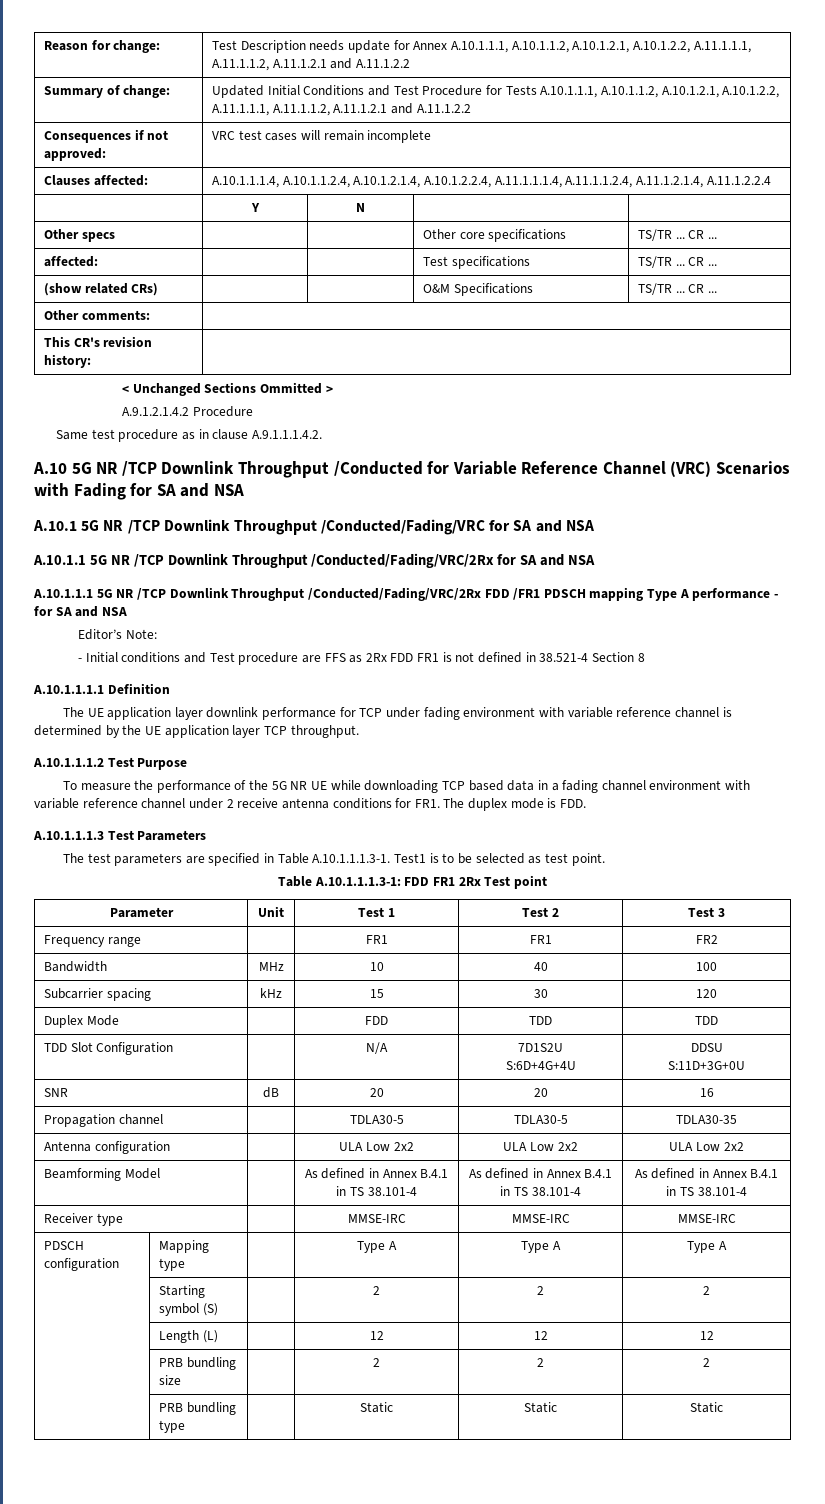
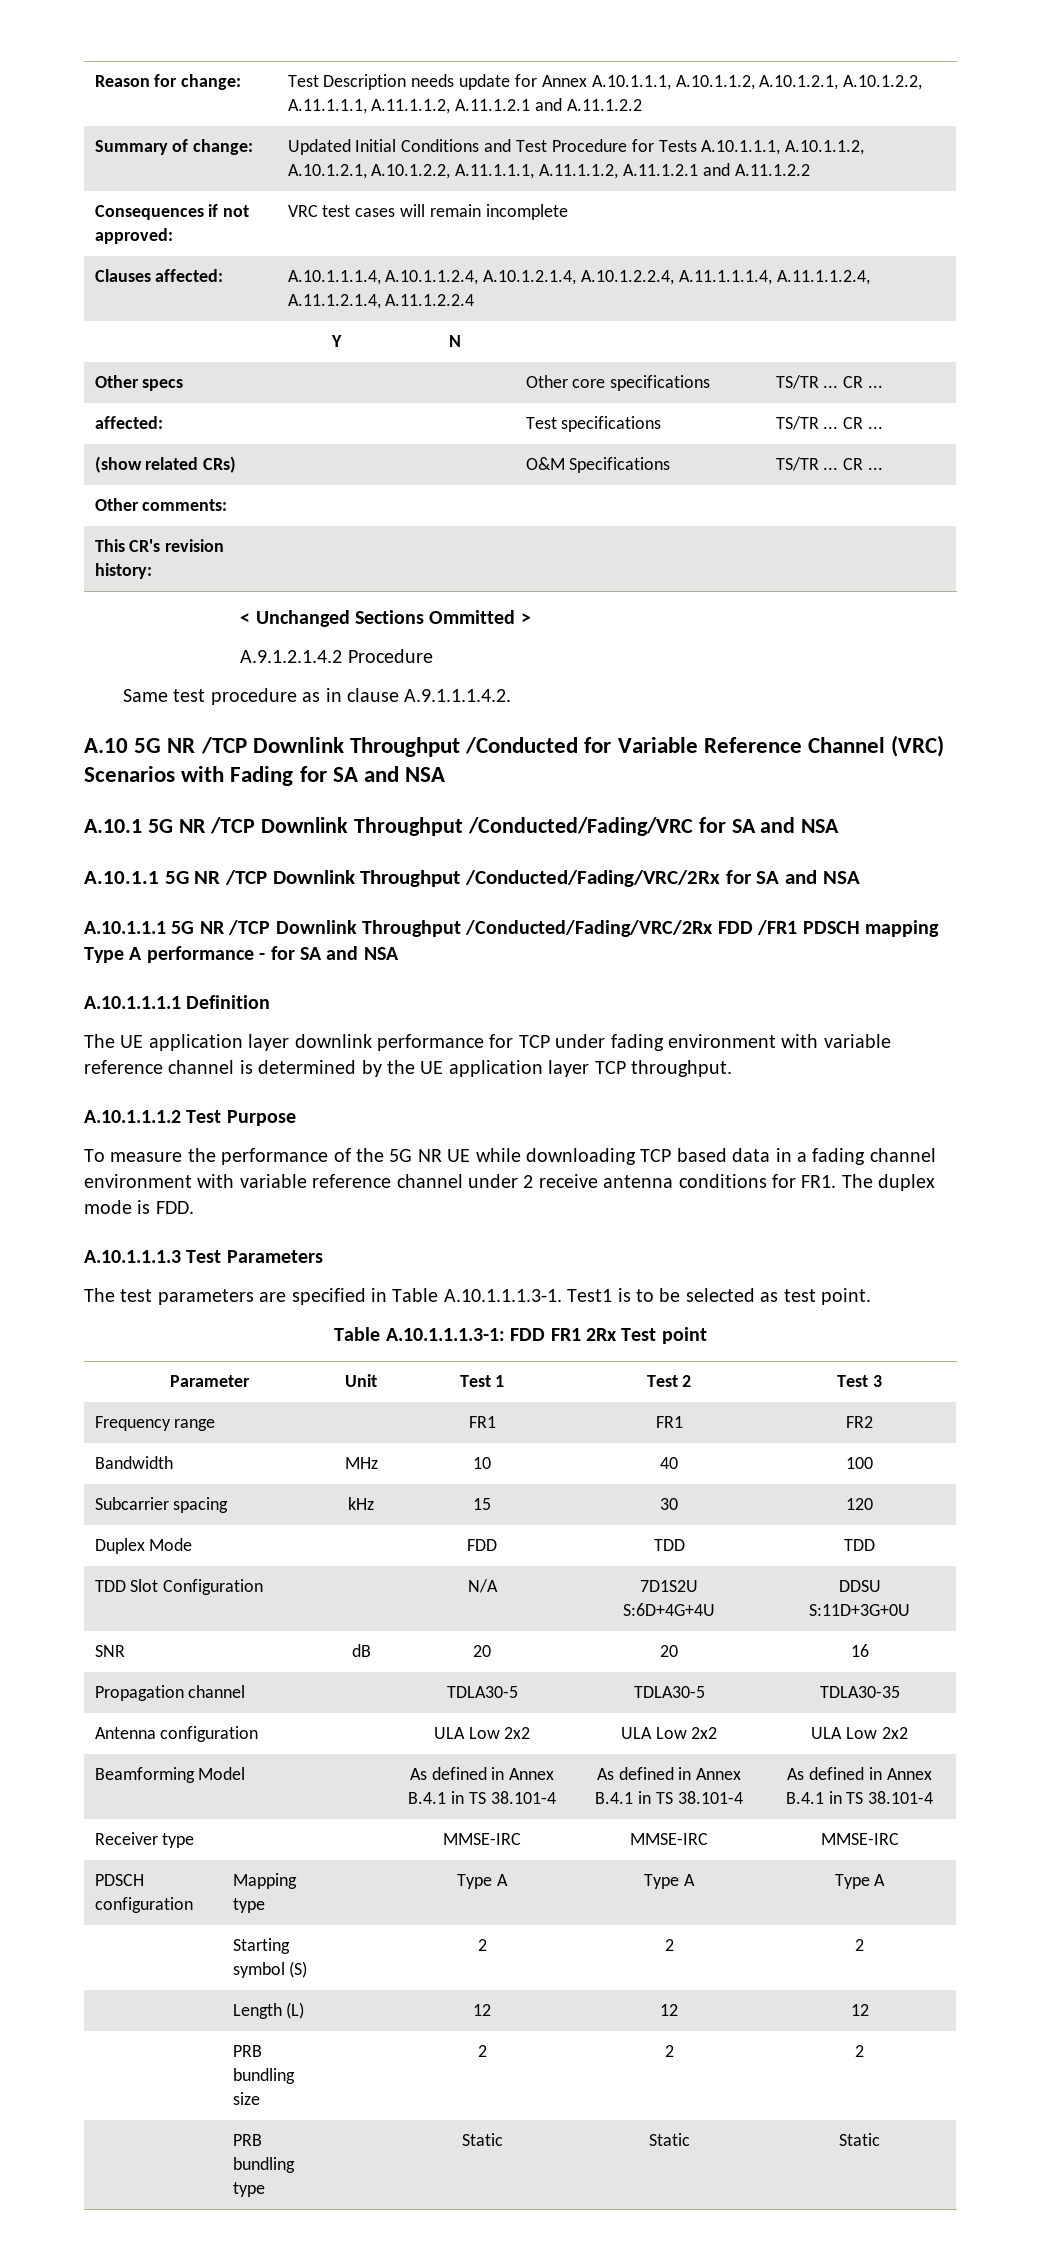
[78,629,157,640] [78,652,645,665] // Editor’s Note: // - Initial conditions and Test procedure are FFS as 2Rx FDD FR1 is not defined in 38.521-4 Section 8 -> (399, 953) none

